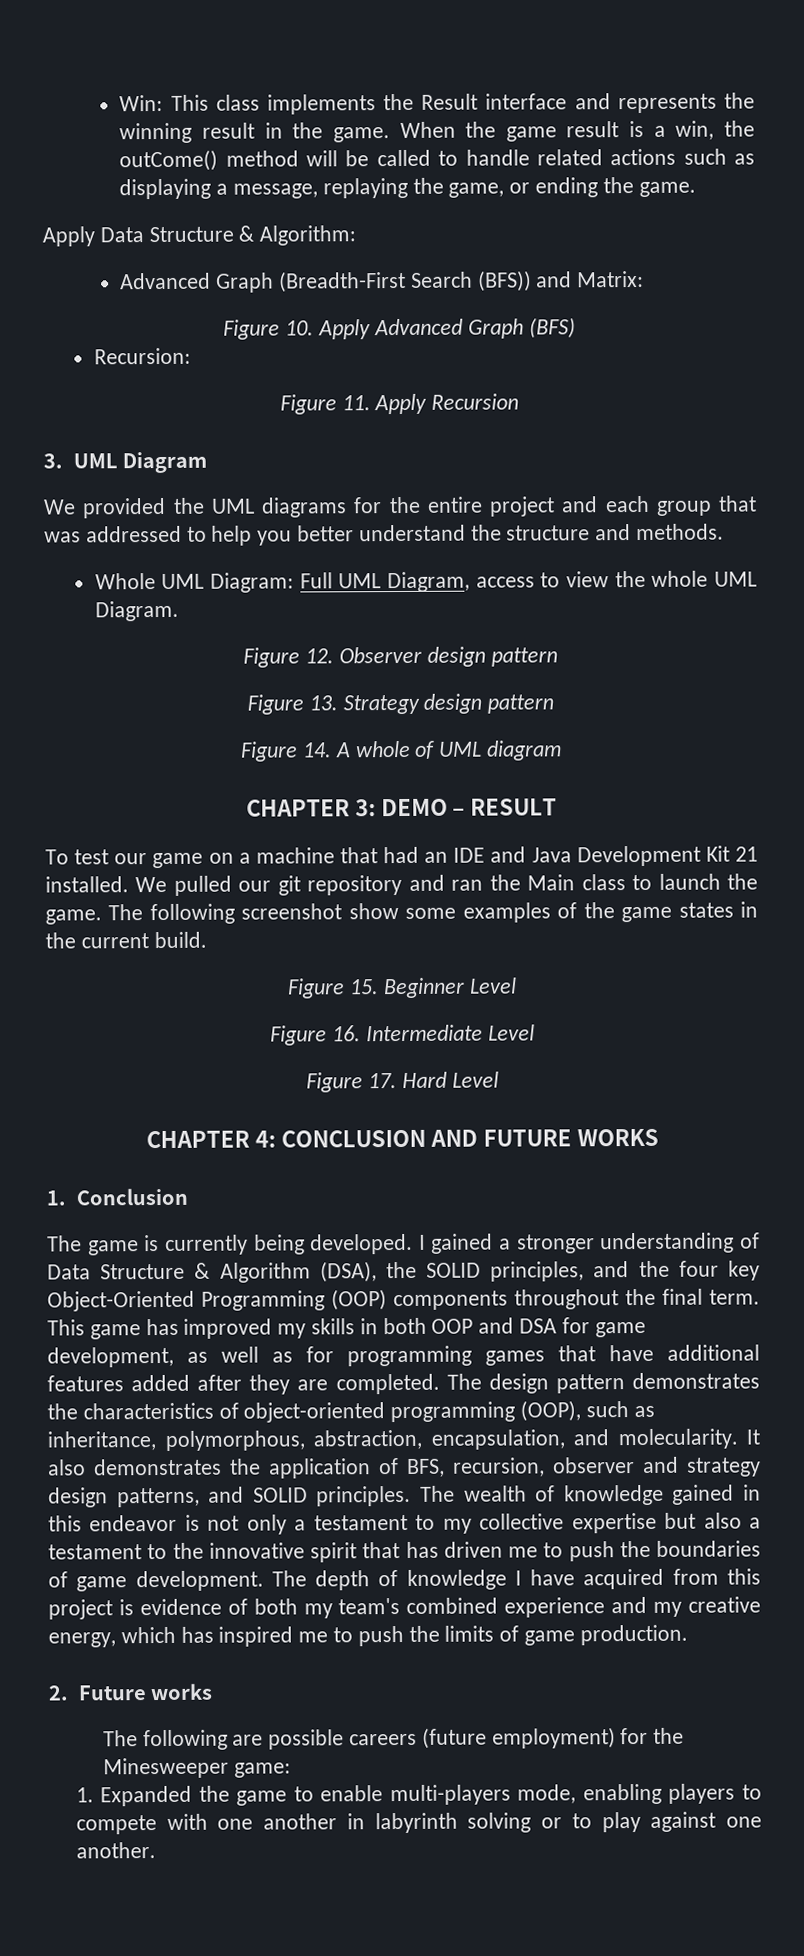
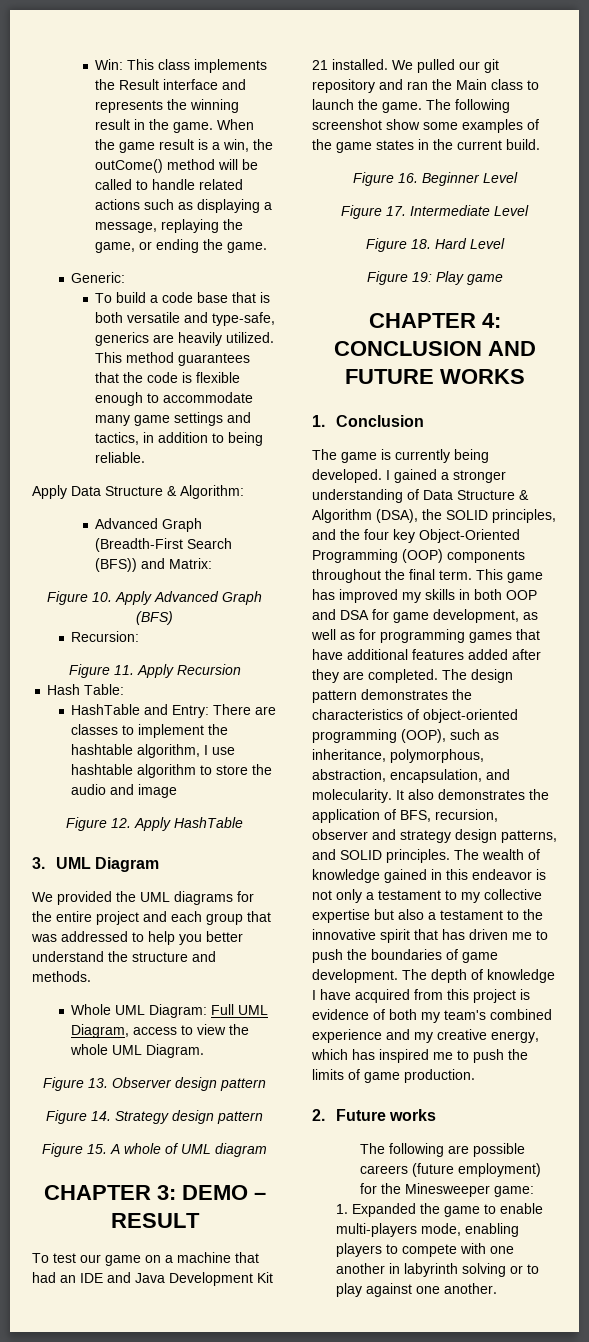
(696, 189) none -> [71,272,126,283] [95,292,271,303] [95,312,276,326] [95,332,275,346] [95,352,251,366] [95,372,241,383] [95,392,254,406] [95,412,252,426] [95,432,264,446] [95,452,146,463] // Generic: // To build a code base that is both versatile and type-safe, generics are heavily utilized. This method guarantees that the code is flexible enough to accommodate many game settings and tactics, in addition to being reliable.
(520, 401) none -> [47,684,125,695] [71,704,277,718] [71,724,229,738] [71,744,236,758] [71,764,273,778] [71,784,178,798] [66,817,243,831] // Hash Table: // HashTable and Entry: There are classes to implement the hashtable algorithm, I use hashtable algorithm to store the audio and image // Figure 12. Apply HashTable
[305,648,335,664] 12. -> [88,1078,108,1088] 13.
[308,695,338,711] 13. -> [91,1111,111,1121] 14.
[302,742,332,758] 14. -> [87,1144,107,1154] 15.
[350,979,380,995] 15. -> [397,173,418,183] 16.
[332,1025,362,1042] 16. -> [386,206,406,216] 17.
[368,1073,398,1089] 17. -> [410,239,431,249] 18.
(499, 1079) none -> [366,271,503,285] // Figure 19: Play game

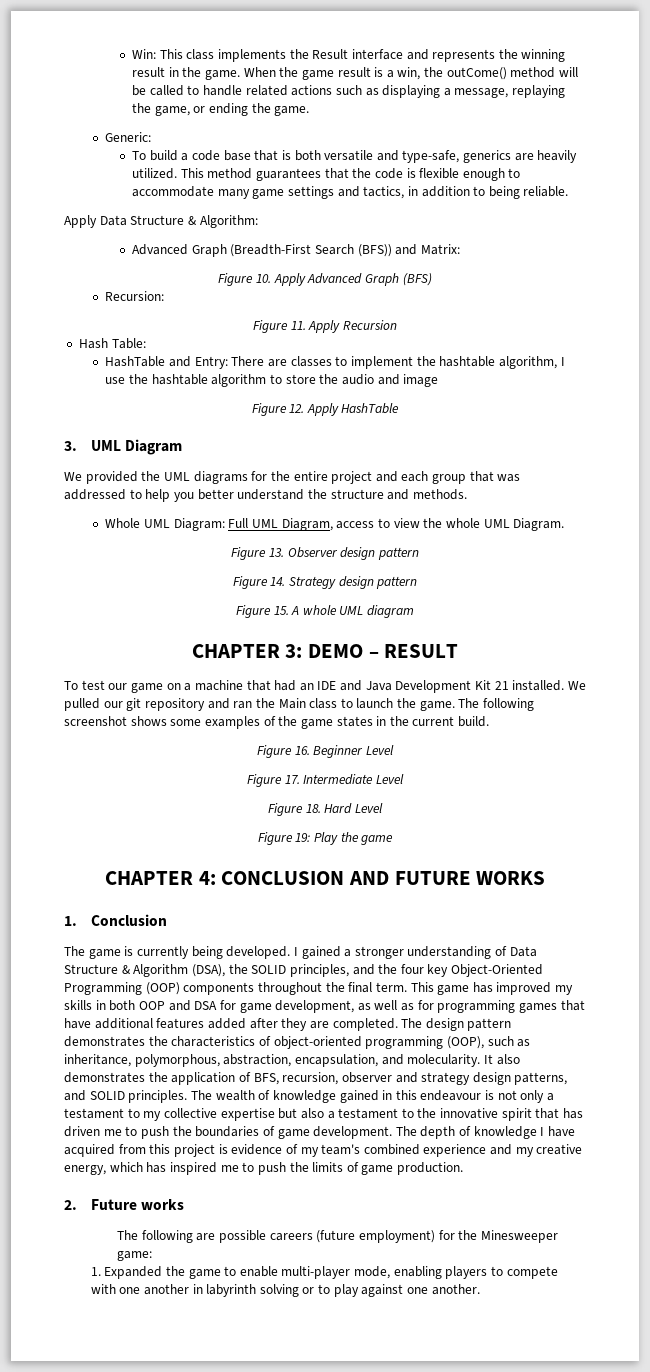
(236, 751) none -> [129,374,149,384] the
[165,1143,179,1154] of -> (337, 610) none
[386,119,420,130] show -> [130,716,167,726] shows
(464, 278) none -> [340,832,359,842] the
[472,869,532,880] endeavor -> [420,1090,482,1101] endeavour
[389,1009,417,1020] both -> (298, 1149) none
[336,1223,418,1237] multi-players -> [281,1266,351,1279] multi-player

